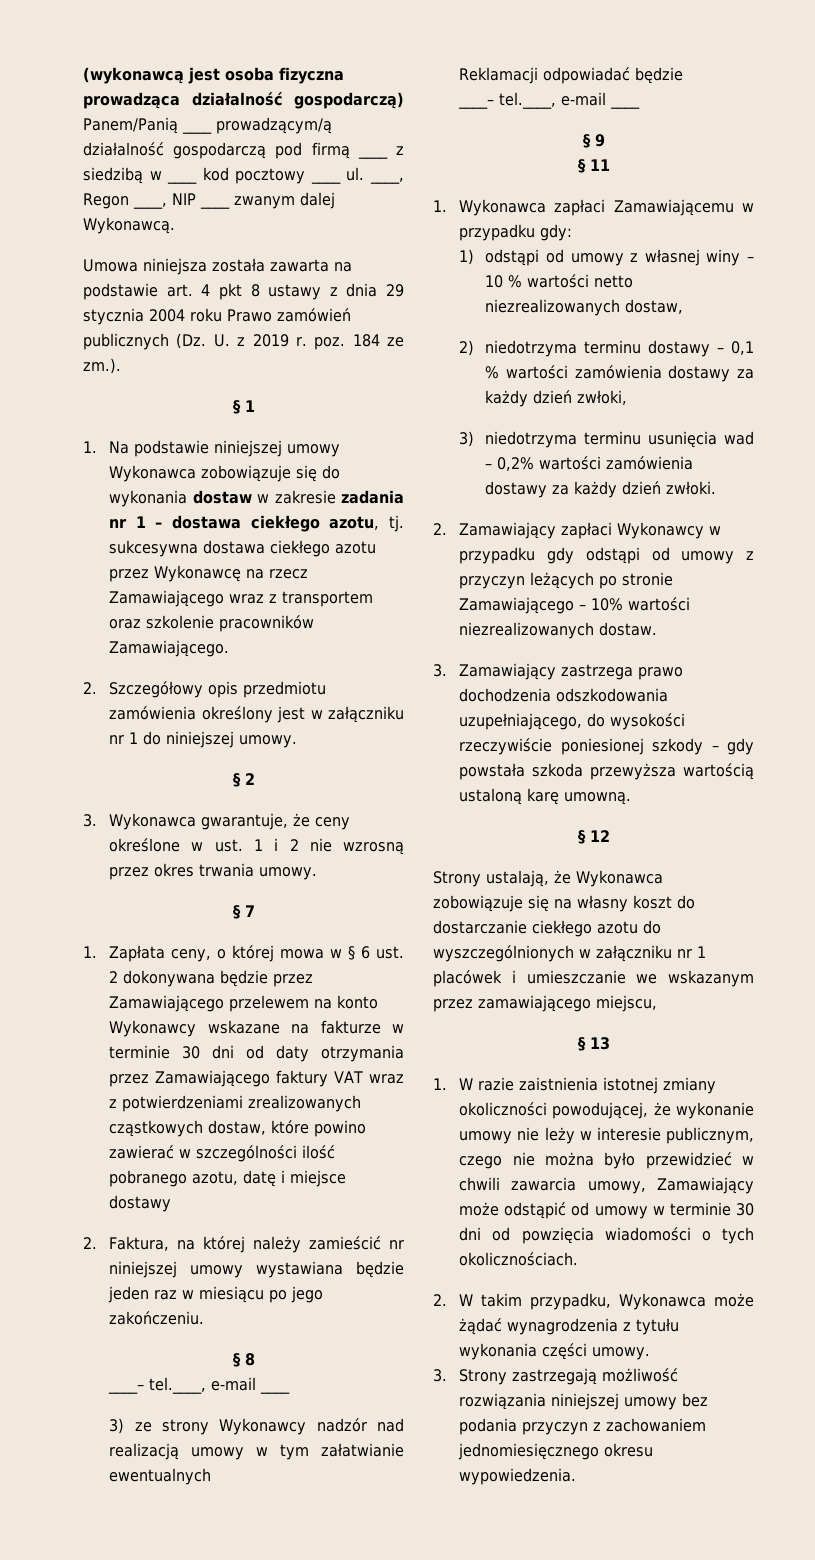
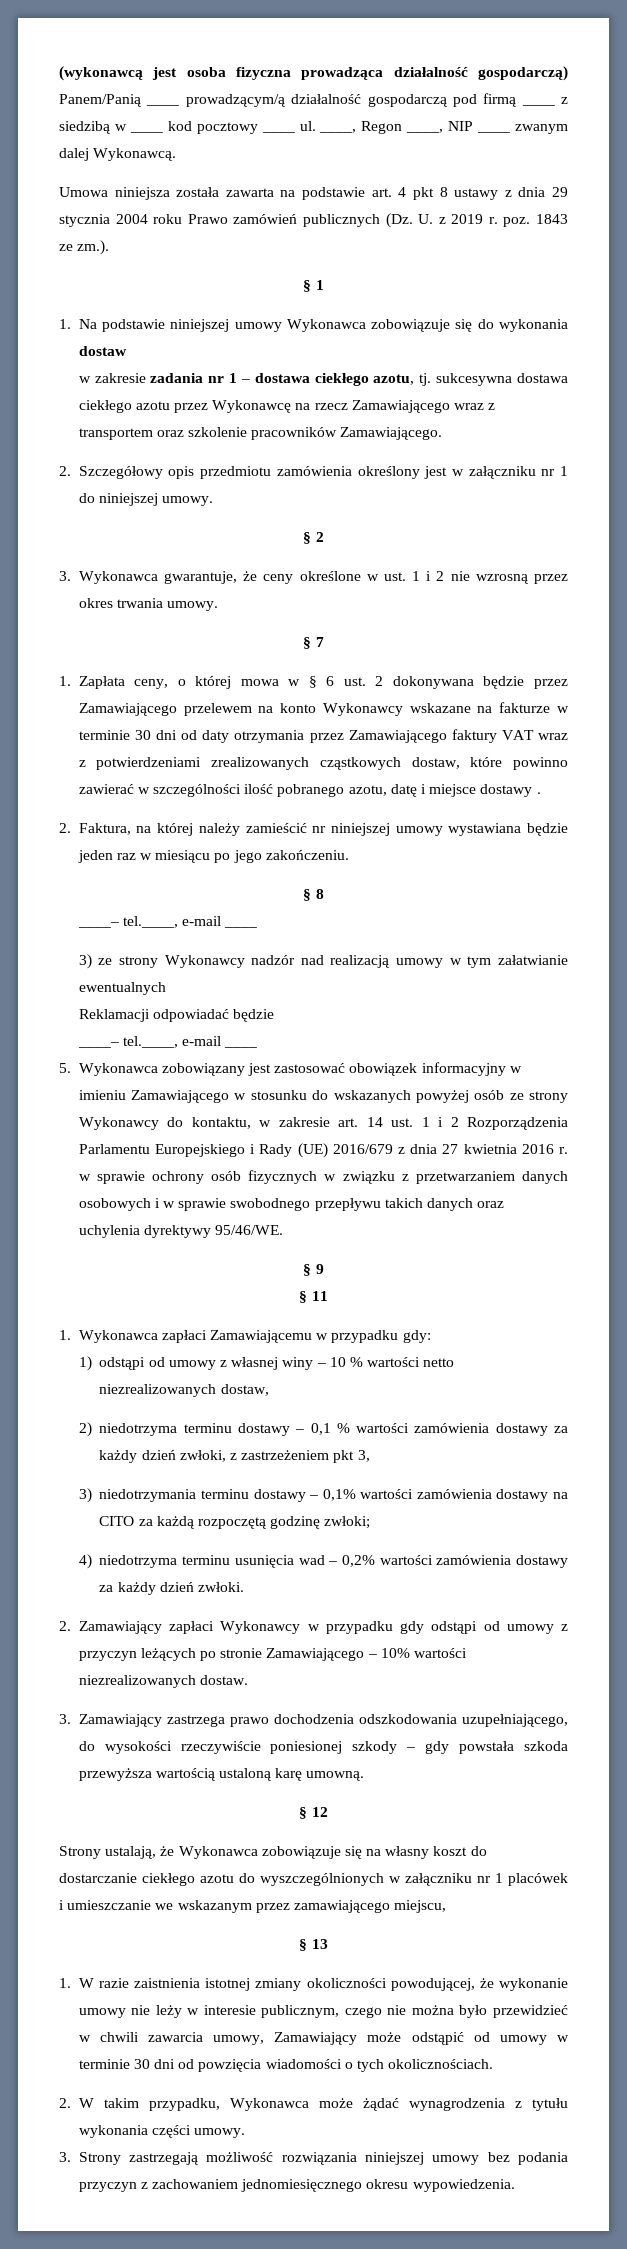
[352,334,380,347] 184 -> [535,214,568,224] 1843
(252, 497) none -> (127, 351) //
[314,1120,367,1137] powino -> [513,757,568,770] powinno
(172, 1203) none -> [536,792,541,794] .
(641, 107) none -> [59,1062,522,1076] [78,1090,568,1103] [78,1117,569,1130] [78,1143,568,1158] [78,1170,569,1184] [78,1198,505,1211] [78,1225,284,1238] // 5. Wykonawca zobowiązany jest zastosować obowiązek informacyjny w imieniu Zamawiającego w stosunku do wskazanych powyżej osób ze strony Wykonawcy do kontaktu, w zakresie art. 14 ust. 1 i 2 Rozporządzenia Parlamentu Europejskiego i Rady (UE) 2016/679 z dnia 27 kwietnia 2016 r. w sprawie ochrony osób fizycznych w związku z przetwarzaniem danych osobowych i w sprawie swobodnego przepływu takich danych oraz uchylenia dyrektywy 95/46/WE.
[459,431,475,447] // 3) -> [229,1450,370,1463] [78,1488,568,1503] [99,1516,371,1529] [78,1554,92,1569] z zastrzeżeniem pkt 3, // 3) niedotrzymania terminu dostawy – 0,1% wartości zamówienia dostawy na CITO za każdą rozpoczętą godzinę zwłoki; // 4)

